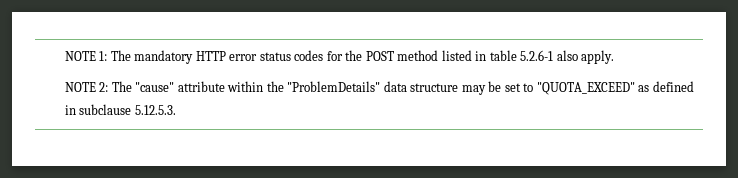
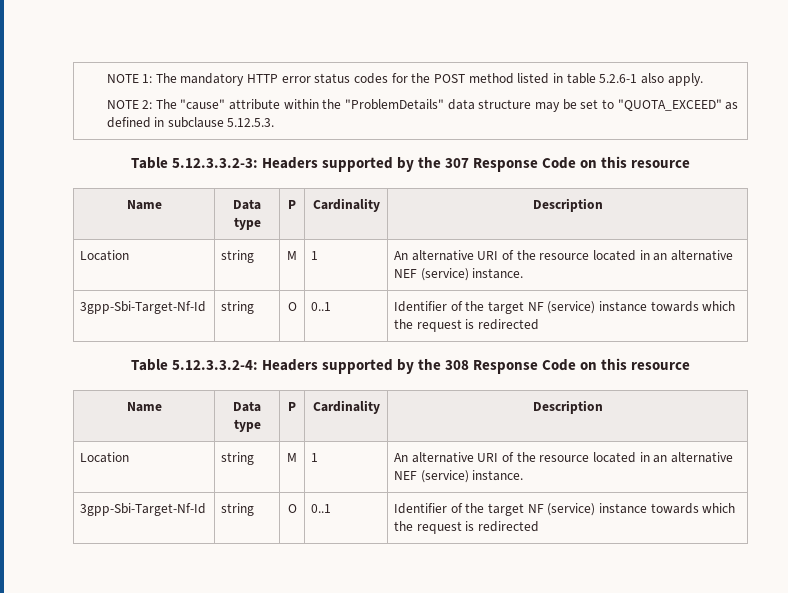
(176, 110) none -> [130,156,691,172] [126,200,162,210] [233,199,261,210] [233,217,261,230] [288,200,296,209] [312,198,380,212] [532,198,603,212] [80,250,130,261] [221,250,255,263] [287,251,297,260] [311,251,319,260] [394,250,733,261] [394,268,524,281] [80,301,207,314] [221,301,255,314] [287,302,297,311] [311,302,332,311] [394,301,736,314] [394,319,540,332] [130,358,691,374] [126,402,162,412] [233,401,261,412] [233,419,261,432] [288,402,296,411] [312,400,380,414] [532,400,603,414] [80,452,130,463] [221,452,255,465] [287,453,297,462] [311,453,319,462] [394,452,733,463] [394,470,524,483] [80,503,207,516] [221,503,255,516] [287,504,297,513] [311,504,332,513] [394,503,736,516] [394,521,540,534] // Table 5.12.3.3.2-3: Headers supported by the 307 Response Code on this resource // Name | Data type | P | Cardinality | Description // Location | string | M | 1 | An alternative URI of the resource located in an alternative NEF (service) instance. // 3gpp-Sbi-Target-Nf-Id | string | O | 0..1 | Identifier of the target NF (service) instance towards which the request is redirected // Table 5.12.3.3.2-4: Headers supported by the 308 Response Code on this resource // Name | Data type | P | Cardinality | Description // Location | string | M | 1 | An alternative URI of the resource located in an alternative NEF (service) instance. // 3gpp-Sbi-Target-Nf-Id | string | O | 0..1 | Identifier of the target NF (service) instance towards which the request is redirected

